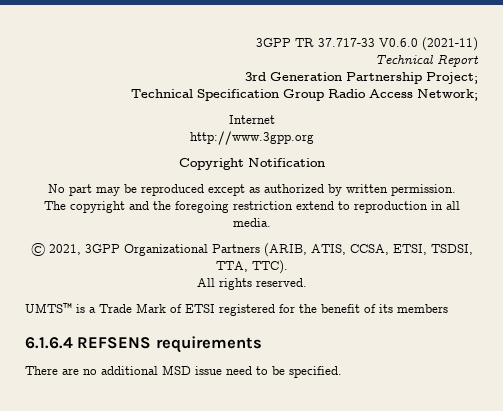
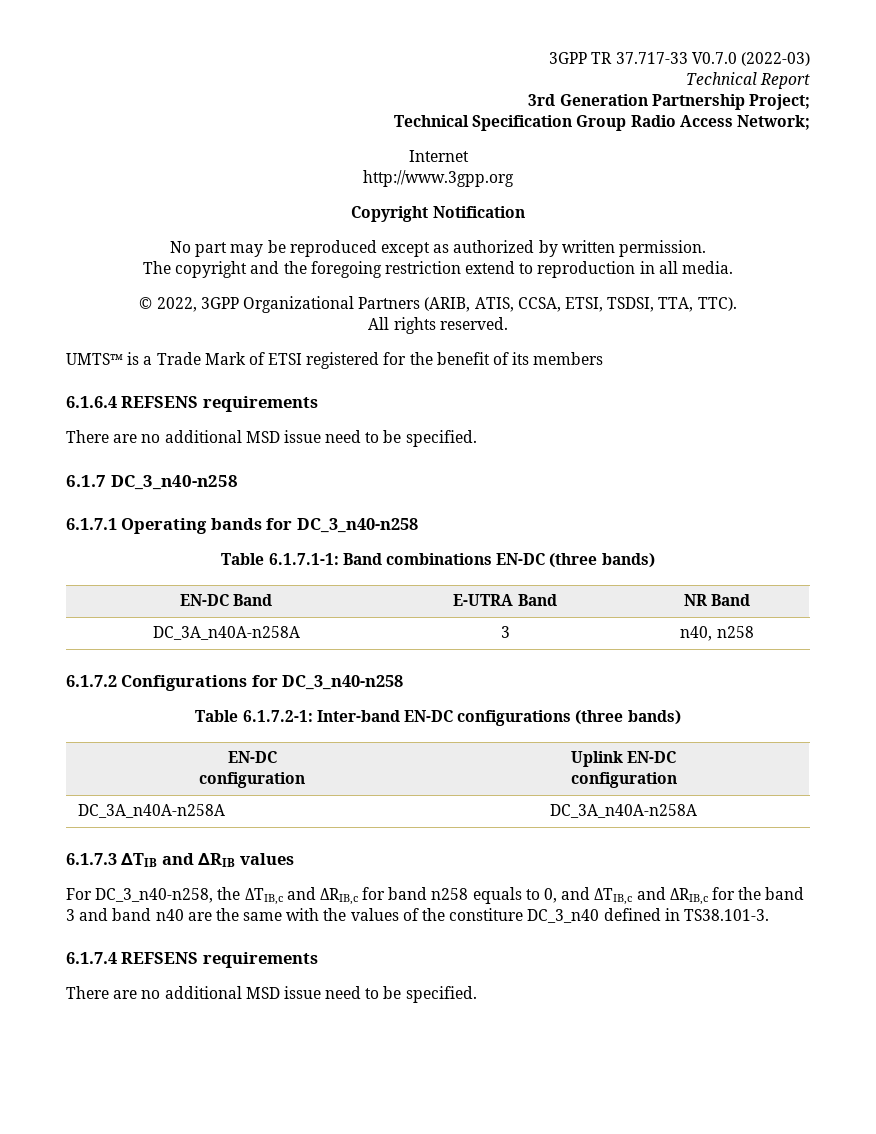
[379,37,478,51] V0.6.0 (2021-11) -> [691,52,810,66] V0.7.0 (2022-03)
[48,244,81,255] 2021, -> [156,297,197,312] 2022,
(342, 372) none -> [66,475,238,490] [66,518,418,534] [221,553,655,568] [179,594,273,606] [453,594,557,606] [683,594,751,606] [152,626,300,640] [500,626,510,638] [680,626,754,641] [66,675,404,691] [195,710,681,726] [227,751,277,763] [199,772,305,788] [570,751,677,767] [570,772,677,788] [77,804,225,818] [550,804,697,818] [66,853,294,867] [66,887,805,905] [66,908,769,923] [66,952,318,968] [66,986,477,1003] // 6.1.7 DC_3_n40-n258 // 6.1.7.1 Operating bands for DC_3_n40-n258 // Table 6.1.7.1-1: Band combinations EN-DC (three bands) // EN-DC Band | E-UTRA Band | NR Band // DC_3A_n40A-n258A | 3 | n40, n258 // 6.1.7.2 Configurations for DC_3_n40-n258 // Table 6.1.7.2-1: Inter-band EN-DC configurations (three bands) // EN-DC // configuration | Uplink EN-DC // configuration // DC_3A_n40A-n258A | DC_3A_n40A-n258A // 6.1.7.3 ∆TIB and ∆RIB values // For DC_3_n40-n258, the ΔTIB,c and ΔRIB,c for band n258 equals to 0, and ΔTIB,c and ΔRIB,c for the band 3 and band n40 are the same with the values of the constiture DC_3_n40 defined in TS38.101-3. // 6.1.7.4 REFSENS requirements // There are no additional MSD issue need to be specified.

